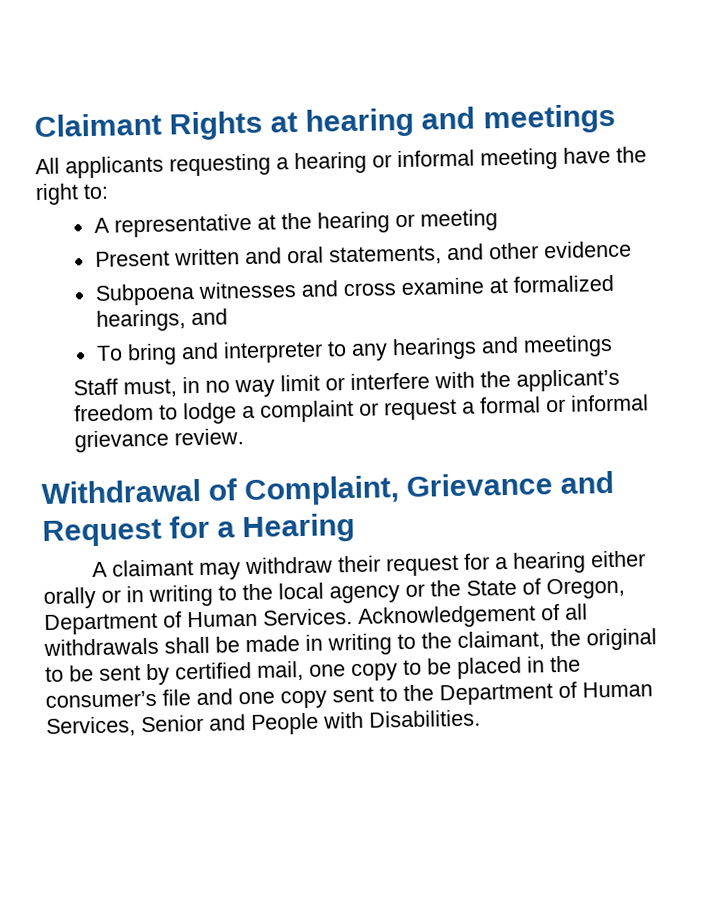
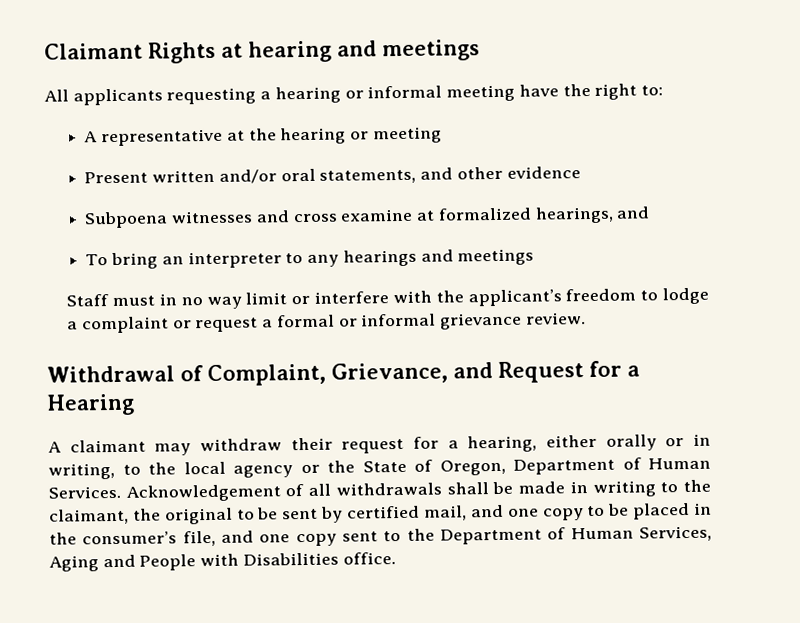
[244,247,282,265] and -> [218,169,277,184] and/or
[180,342,219,360] and -> [161,256,184,265] an
[123,378,178,398] must, -> [112,295,156,307] must
[406,472,554,497] Grievance -> [331,362,448,384] Grievance,
[511,551,586,574] hearing -> [467,435,538,453] hearing,
[148,584,213,607] writing -> [48,462,115,480] writing,
(304, 670) none -> [470,504,504,518] and
[162,689,191,706] file -> [182,530,216,547] file,
[141,714,204,733] Senior -> [49,555,99,572] Aging
[369,709,481,728] Disabilities. -> [242,552,396,566] Disabilities office.

